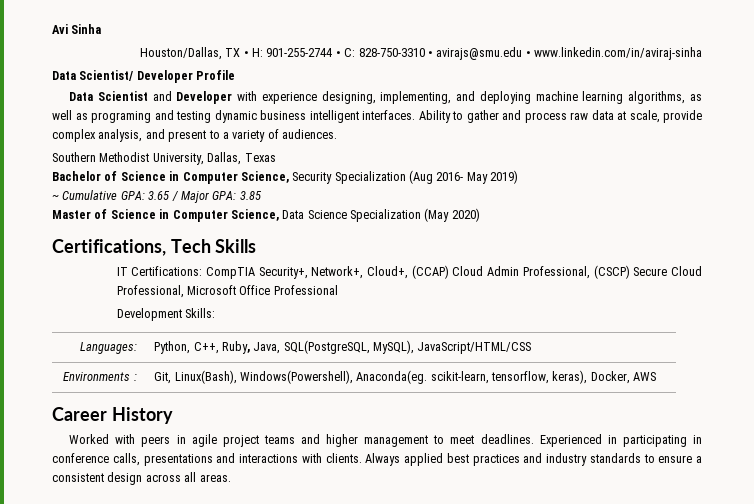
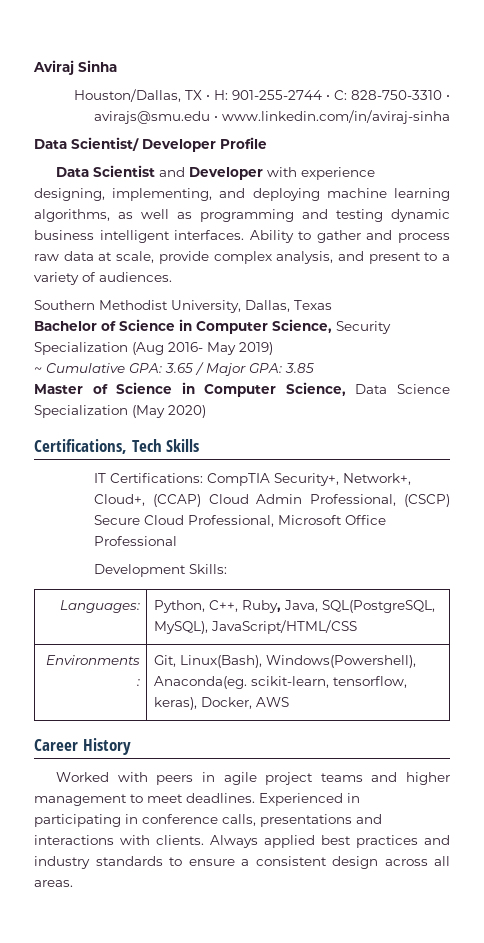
[52,24,68,34] Avi -> [33,60,74,75] Aviraj
[91,111,151,123] programing -> [200,209,294,222] programming

